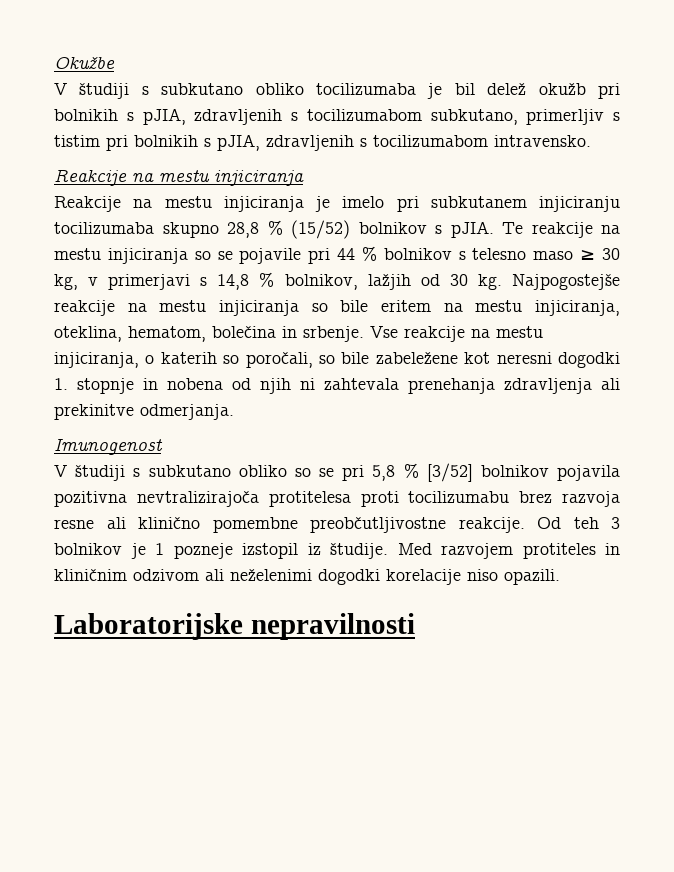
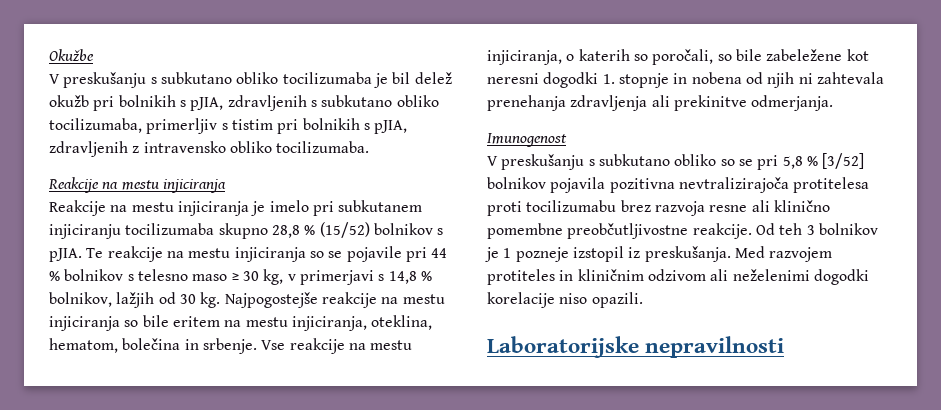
[79,83,130,99] študiji -> [63,72,147,88] preskušanju
[306,109,518,125] tocilizumabom subkutano, -> [321,95,439,107] [49,118,142,133] subkutano obliko tocilizumaba,
[360,135,591,147] s tocilizumabom intravensko. -> [132,141,370,153] z intravensko obliko tocilizumaba.
[75,465,126,481] študiji -> [501,154,585,170] preskušanju
[330,543,388,559] študije. -> [644,246,731,262] preskušanja.

